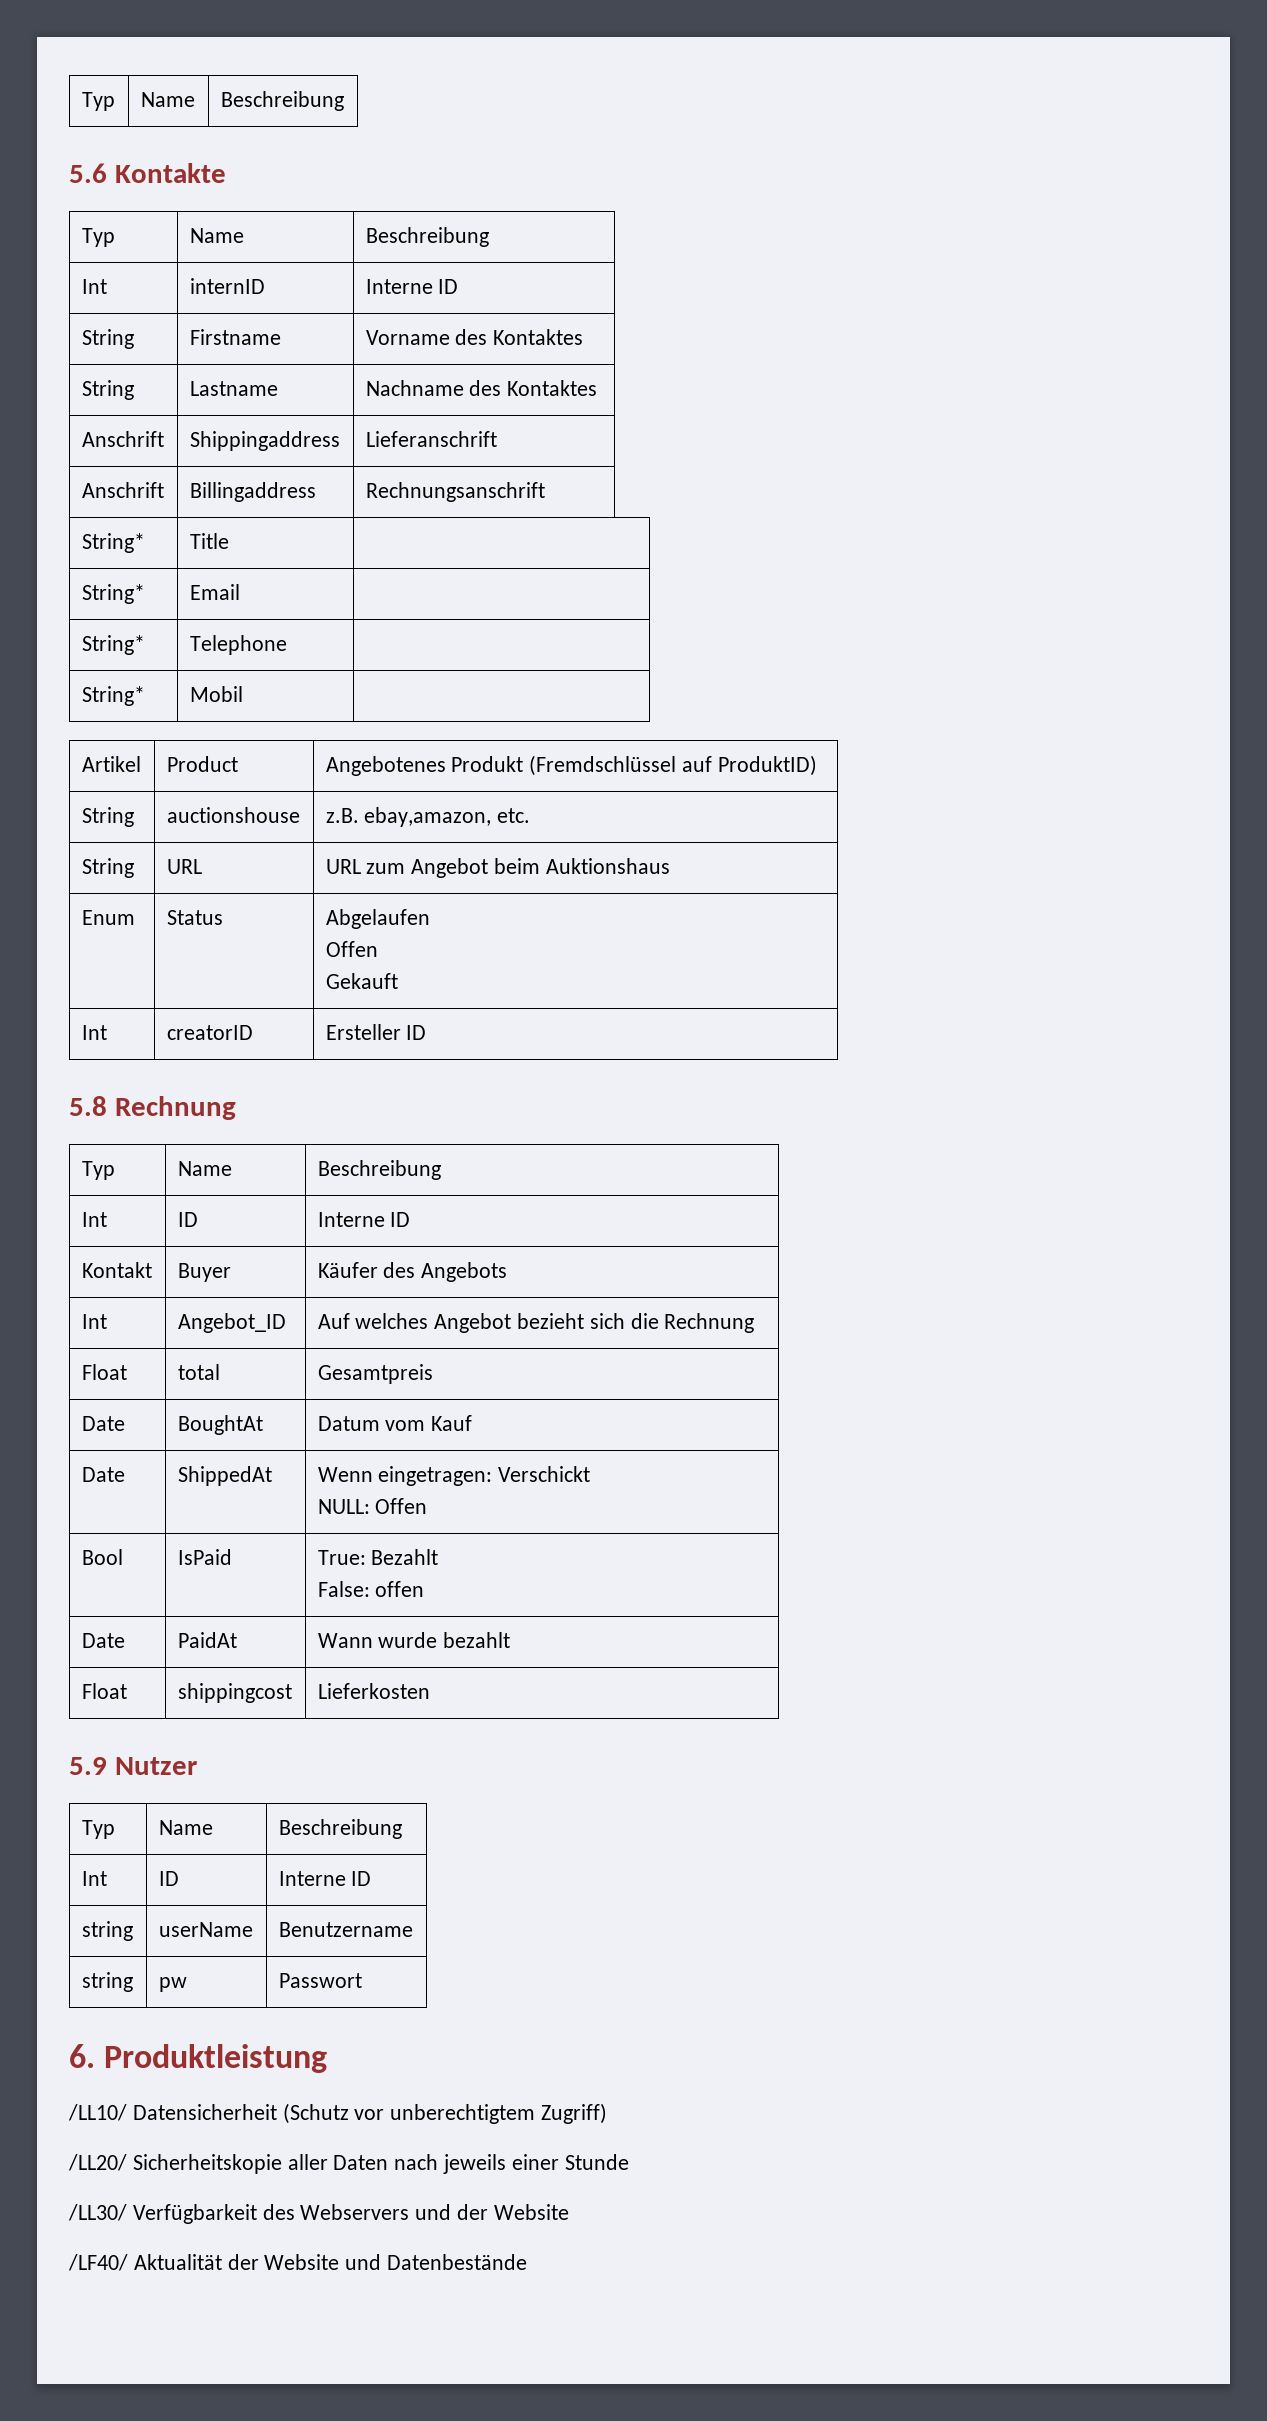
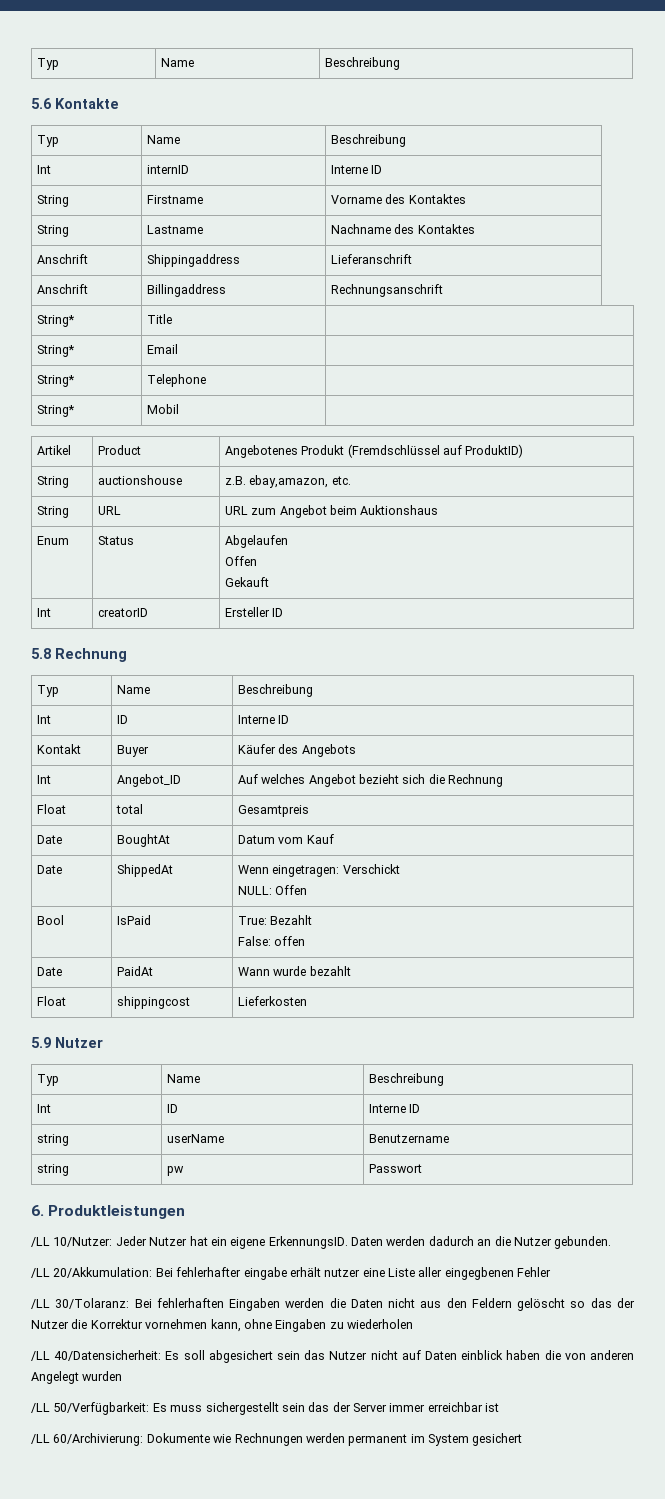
[104,2044,328,2073] [68,2103,608,2124] [68,2154,629,2174] [68,2204,569,2224] [68,2254,528,2271] Produktleistung // /LL10/ Datensicherheit (Schutz vor unberechtigtem Zugriff) // /LL20/ Sicherheitskopie aller Daten nach jeweils einer Stunde // /LL30/ Verfügbarkeit des Webservers und der Website // /LF40/ Aktualität der Website und Datenbestände -> [48,1205,186,1219] [31,1236,612,1249] [31,1267,552,1280] [31,1298,635,1311] [31,1319,413,1332] [31,1350,634,1363] [31,1371,123,1384] [31,1402,500,1415] [31,1433,523,1446] Produktleistungen // /LL 10/Nutzer: Jeder Nutzer hat ein eigene ErkennungsID. Daten werden dadurch an die Nutzer gebunden. // /LL 20/Akkumulation: Bei fehlerhafter eingabe erhält nutzer eine Liste aller eingegbenen Fehler // /LL 30/Tolaranz: Bei fehlerhaften Eingaben werden die Daten nicht aus den Feldern gelöscht so das der Nutzer die Korrektur vornehmen kann, ohne Eingaben zu wiederholen // /LL 40/Datensicherheit: Es soll abgesichert sein das Nutzer nicht auf Daten einblick haben die von anderen Angelegt wurden // /LL 50/Verfügbarkeit: Es muss sichergestellt sein das der Server immer erreichbar ist // /LL 60/Archivierung: Dokumente wie Rechnungen werden permanent im System gesichert

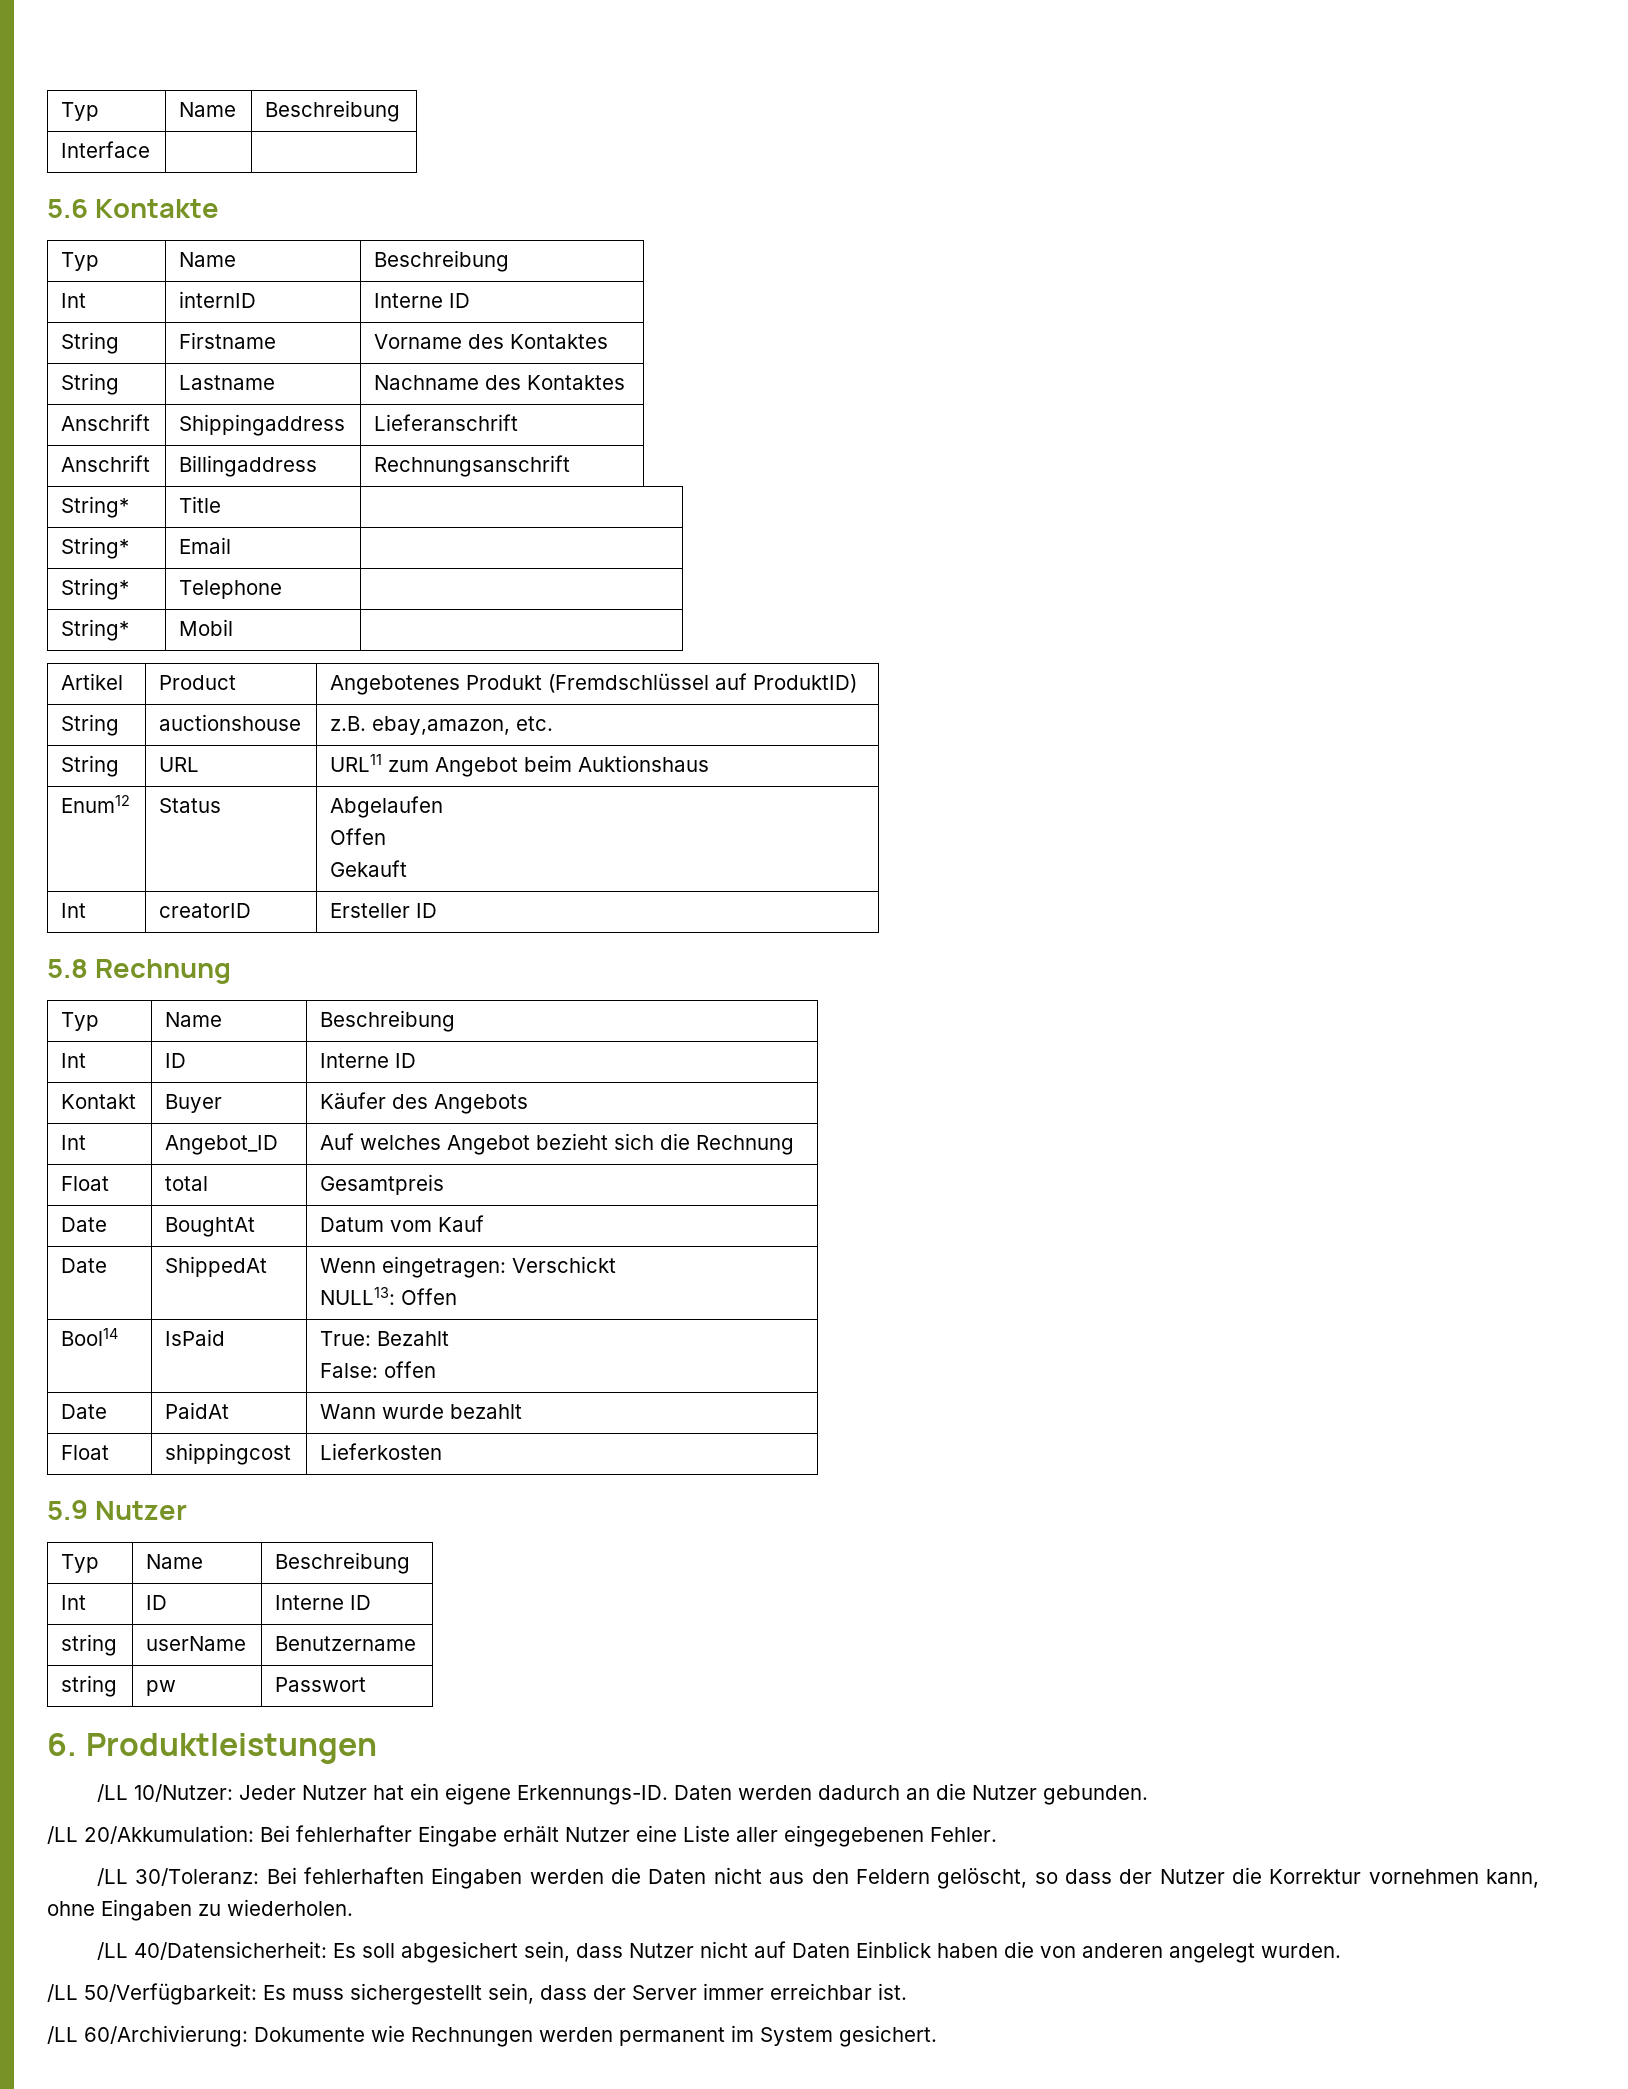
[36,58,59,70] [160,58,194,67] [324,57,400,70] Typ | Name | Beschreibung -> [61,102,100,121] [179,102,237,117] [265,100,401,122] [61,141,151,158] Typ | Name | Beschreibung // Interface | |
[224,506,248,515] URL -> [330,754,383,772] URL11
[36,536,69,545] Enum -> [61,795,131,813] Enum12
[237,885,308,895] [36,915,64,925] NULL: Offen // Bool -> [320,1287,458,1305] [61,1328,119,1346] NULL13: Offen // Bool14
[268,1236,348,1249] ErkennungsID. -> [517,1785,669,1805] Erkennungs-ID.
[243,1267,361,1280] eingabe erhält nutzer -> [418,1825,630,1847] Eingabe erhält Nutzer
[444,1267,552,1280] [31,1298,130,1309] eingegbenen Fehler // /LL 30/Tolaranz: -> [784,1825,997,1847] [97,1868,260,1886] eingegebenen Fehler. // /LL 30/Toleranz:
[517,1298,612,1311] gelöscht so das -> [937,1868,1112,1889] gelöscht, so dass
[347,1319,413,1329] wiederholen -> [227,1899,353,1916] wiederholen.
[276,1350,326,1360] sein das -> [524,1941,624,1962] sein, dass
[461,1350,504,1360] einblick -> [856,1941,932,1958] Einblick
[31,1371,123,1384] Angelegt wurden -> [1169,1943,1342,1963] angelegt wurden.
[281,1402,330,1412] sein das -> [488,1983,587,2004] sein, dass
[485,1403,500,1412] ist -> [878,1983,907,2000] ist.
[472,1433,523,1446] gesichert -> [839,2025,937,2047] gesichert.

